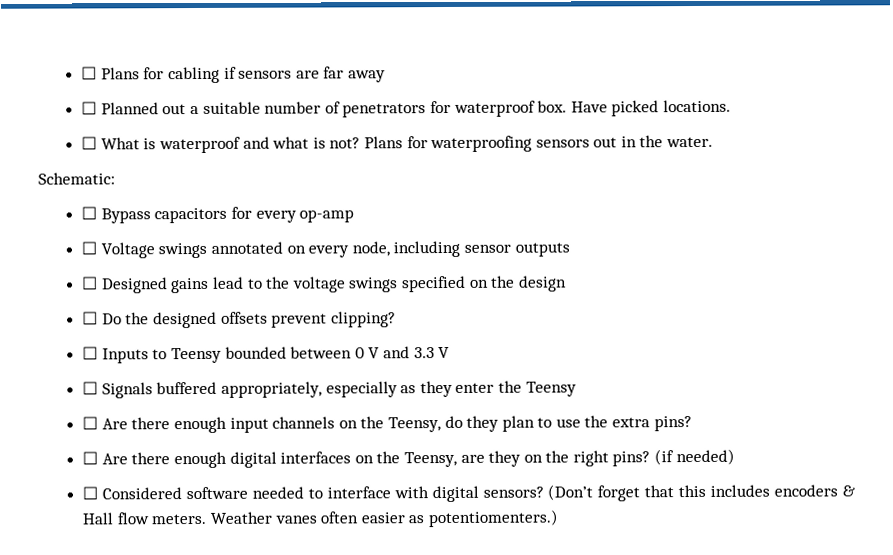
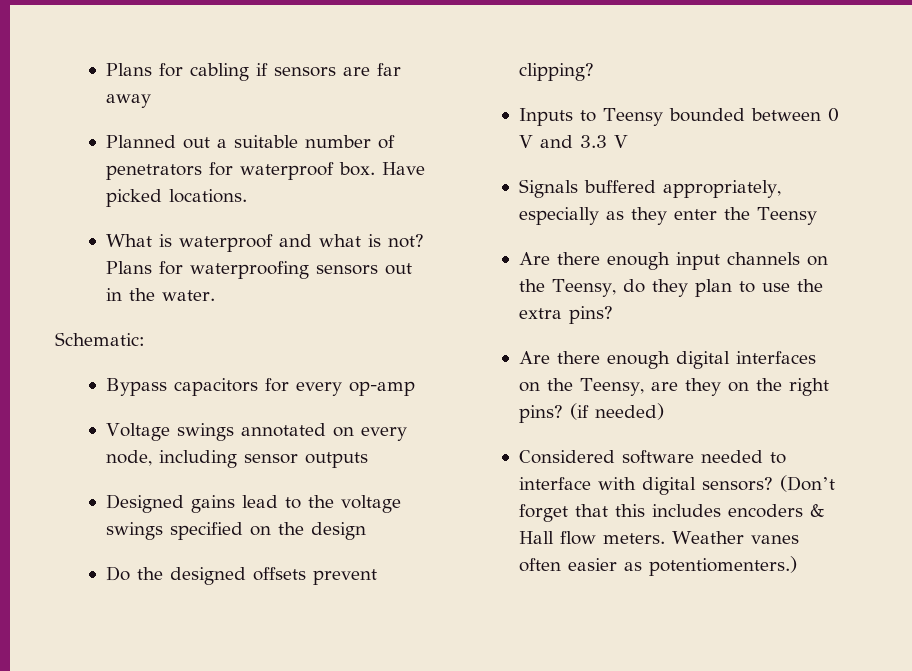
[81,66,98,80] ☐ -> (106, 69) none
[81,101,98,115] ☐ -> (152, 101) none
[81,136,98,150] ☐ -> (248, 196) none
[81,206,98,220] ☐ -> (145, 339) none
[81,241,98,255] ☐ -> (416, 388) none
[81,276,99,290] ☐ -> (369, 460) none
[82,311,99,325] ☐ -> (367, 531) none
[82,346,99,360] ☐ -> (595, 72) none
[82,381,99,395] ☐ -> (629, 141) none
[82,416,99,430] ☐ -> (818, 216) none
[82,451,99,465] ☐ -> (614, 315) none
[82,486,99,500] ☐ -> (665, 411) none

